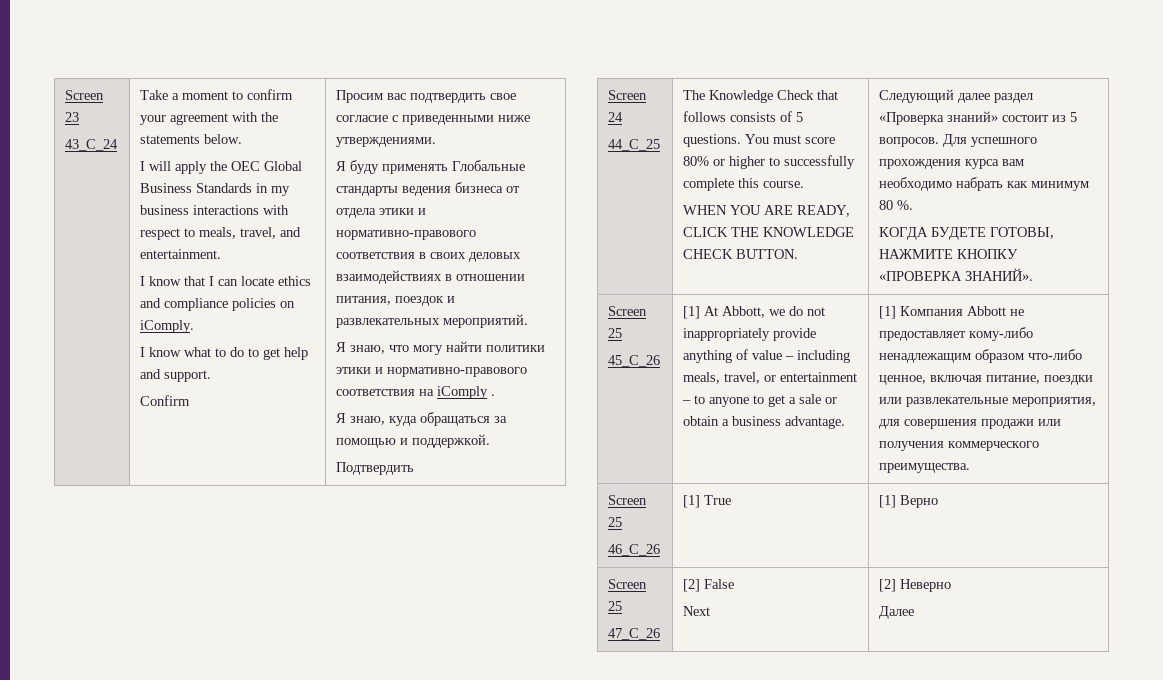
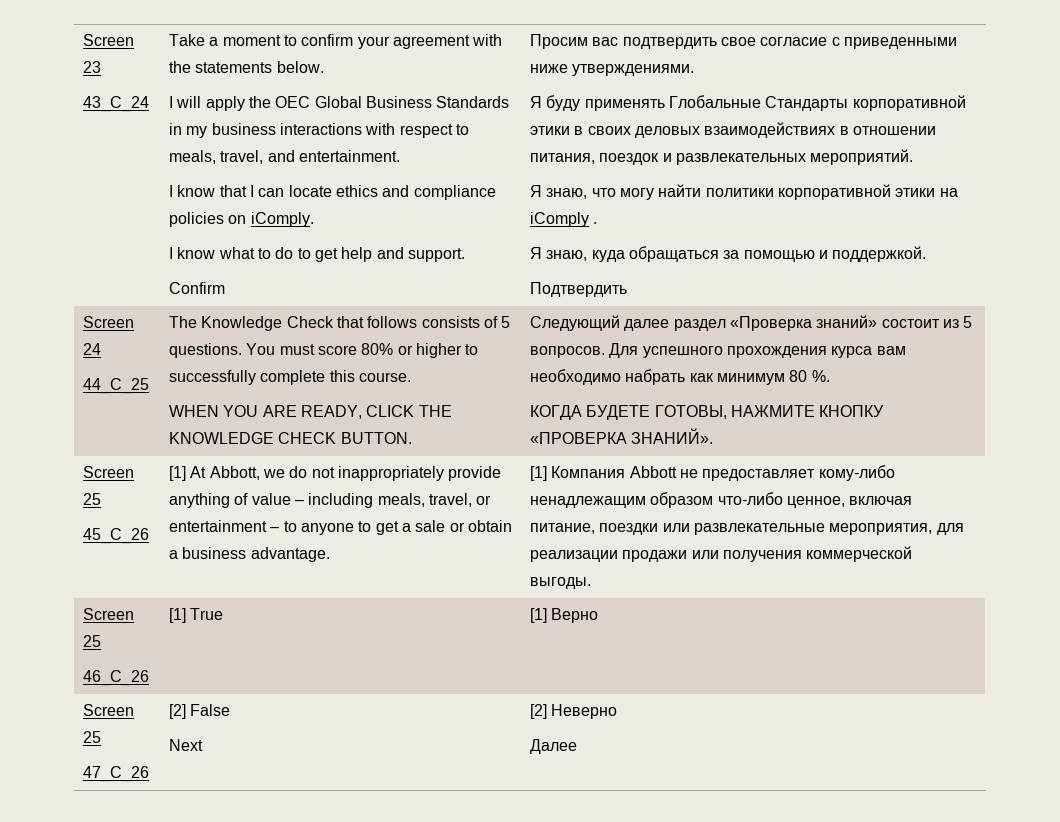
[336,182,521,196] [336,208,427,218] [336,230,477,240] [336,252,416,259] стандарты ведения бизнеса от отдела этики и нормативно-правового соответствия -> [765,95,966,111] [530,126,571,135] Стандарты корпоративной этики
[336,367,528,377] [336,389,416,396] этики и нормативно-правового соответствия -> [777,184,936,200] корпоративной этики
[904,419,978,429] совершения -> [530,550,619,562] реализации
[948,441,1040,451] [879,463,971,473] коммерческого преимущества. -> [806,546,913,562] [530,577,592,589] коммерческой выгоды.

